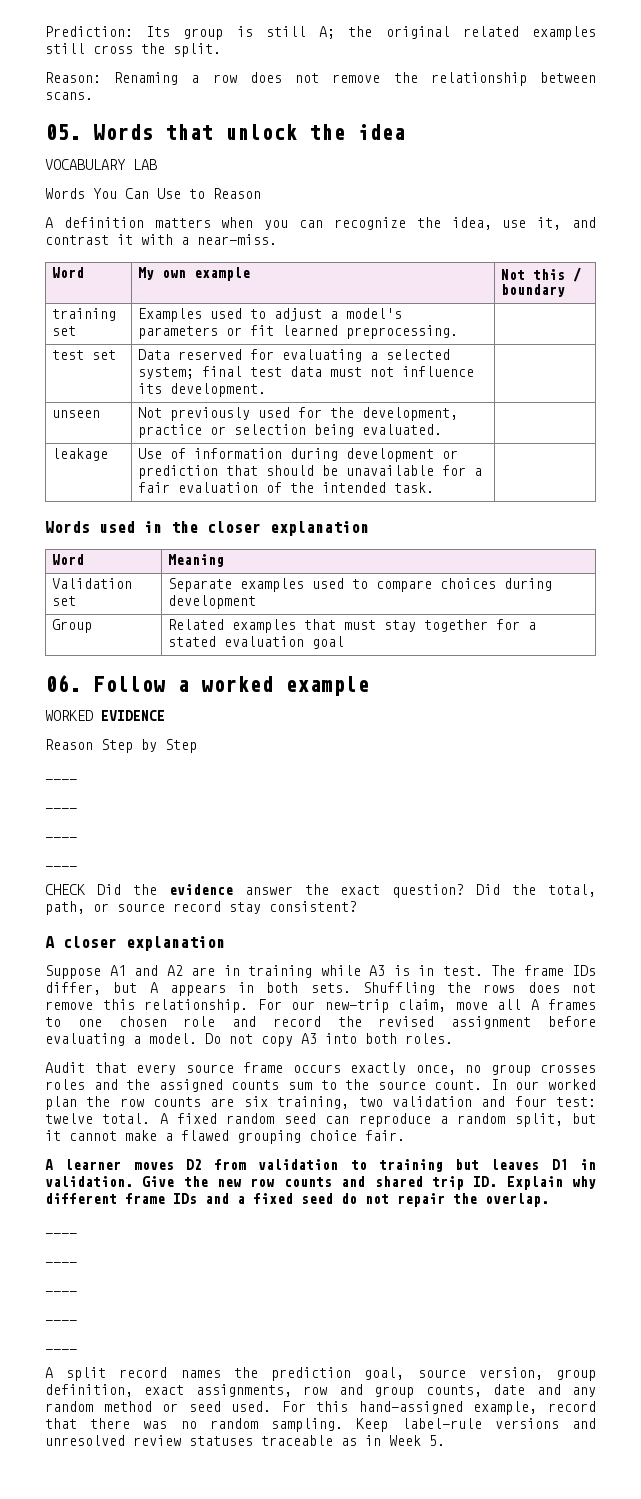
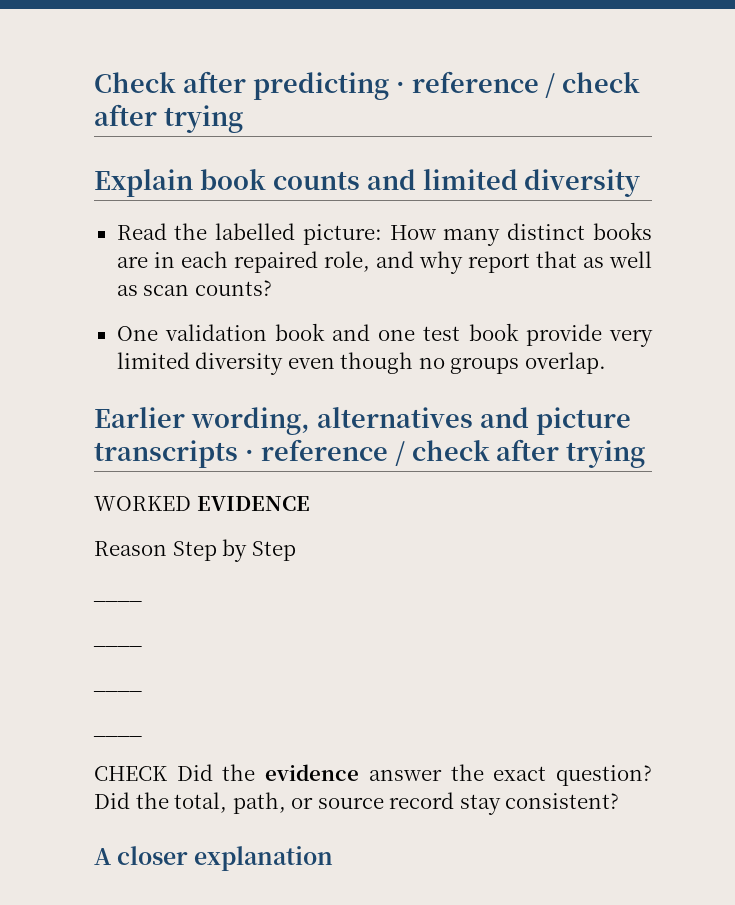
[45,26,596,40] [45,43,221,57] [45,72,596,86] [45,92,93,100] [45,124,405,140] [45,159,157,170] [45,188,261,199] [45,217,596,230] [45,234,277,245] [51,267,84,278] [137,267,250,281] [500,267,581,282] [500,284,565,297] [51,308,116,321] [51,326,76,336] [137,308,402,322] [137,325,458,339] [51,350,116,360] [137,349,450,362] [137,366,474,379] [137,383,266,397] [51,410,100,418] [137,407,458,421] [137,424,442,438] [51,448,108,461] [137,448,458,462] [137,465,482,479] [137,482,434,493] [45,521,369,536] [51,554,84,565] [167,554,224,567] [51,578,132,589] [51,596,76,606] [167,578,552,592] [167,595,256,609] [51,619,92,633] [167,619,536,633] [167,636,344,649] [45,675,369,696] Prediction: Its group is still A; the original related examples still cross the split. // Reason: Renaming a row does not remove the relationship between scans. // 05. Words that unlock the idea // VOCABULARY LAB // Words You Can Use to Reason // A definition matters when you can recognize the idea, use it, and contrast it with a near-miss. // Word | My own example | Not this / boundary // training set | Examples used to adjust a model's parameters or fit learned preprocessing. | // test set | Data reserved for evaluating a selected system; final test data must not influence its development. | // unseen | Not previously used for the development, practice or selection being evaluated. | // leakage | Use of information during development or prediction that should be unavailable for a fair evaluation of the intended task. | // Words used in the closer explanation // Word | Meaning // Validation set | Separate examples used to compare choices during development // Group | Related examples that must stay together for a stated evaluation goal // 06. Follow a worked example -> [94,71,641,100] [94,104,243,133] [94,169,641,197] [116,222,652,246] [116,251,653,274] [116,280,272,296] [116,323,654,347] [116,352,606,375] [94,407,631,435] [94,439,646,468] Check after predicting · reference / check after trying // Explain book counts and limited diversity // Read the labelled picture: How many distinct books are in each repaired role, and why report that as well as scan counts? // One validation book and one test book provide very limited diversity even though no groups overlap. // Earlier wording, alternatives and picture transcripts · reference / check after trying
[45,965,596,979] [45,982,596,996] [45,999,596,1013] [45,1016,596,1029] [45,1033,453,1047] [45,1062,596,1076] [45,1079,596,1092] [45,1096,596,1110] [45,1113,597,1127] [45,1130,405,1144] [45,1159,596,1172] [45,1176,597,1190] [45,1193,549,1207] [45,1233,77,1234] [45,1262,77,1263] [45,1291,77,1292] [45,1320,77,1321] [45,1349,77,1350] [45,1367,596,1381] [45,1384,597,1398] [45,1401,596,1415] [45,1418,596,1432] [45,1435,445,1446] // Suppose A1 and A2 are in training while A3 is in test. The frame IDs differ, but A appears in both sets. Shuffling the rows does not remove this relationship. For our new-trip claim, move all A frames to one chosen role and record the revised assignment before evaluating a model. Do not copy A3 into both roles. // Audit that every source frame occurs exactly once, no group crosses roles and the assigned counts sum to the source count. In our worked plan the row counts are six training, two validation and four test: twelve total. A fixed random seed can reproduce a random split, but it cannot make a flawed grouping choice fair. // A learner moves D2 from validation to training but leaves D1 in validation. Give the new row counts and shared trip ID. Explain why different frame IDs and a fixed seed do not repair the overlap. // ____ // ____ // ____ // ____ // ____ // A split record names the prediction goal, source version, group definition, exact assignments, row and group counts, date and any random method or seed used. For this hand-assigned example, record that there was no random sampling. Keep label-rule versions and unresolved review statuses traceable as in Week 5. -> (334, 858) none

